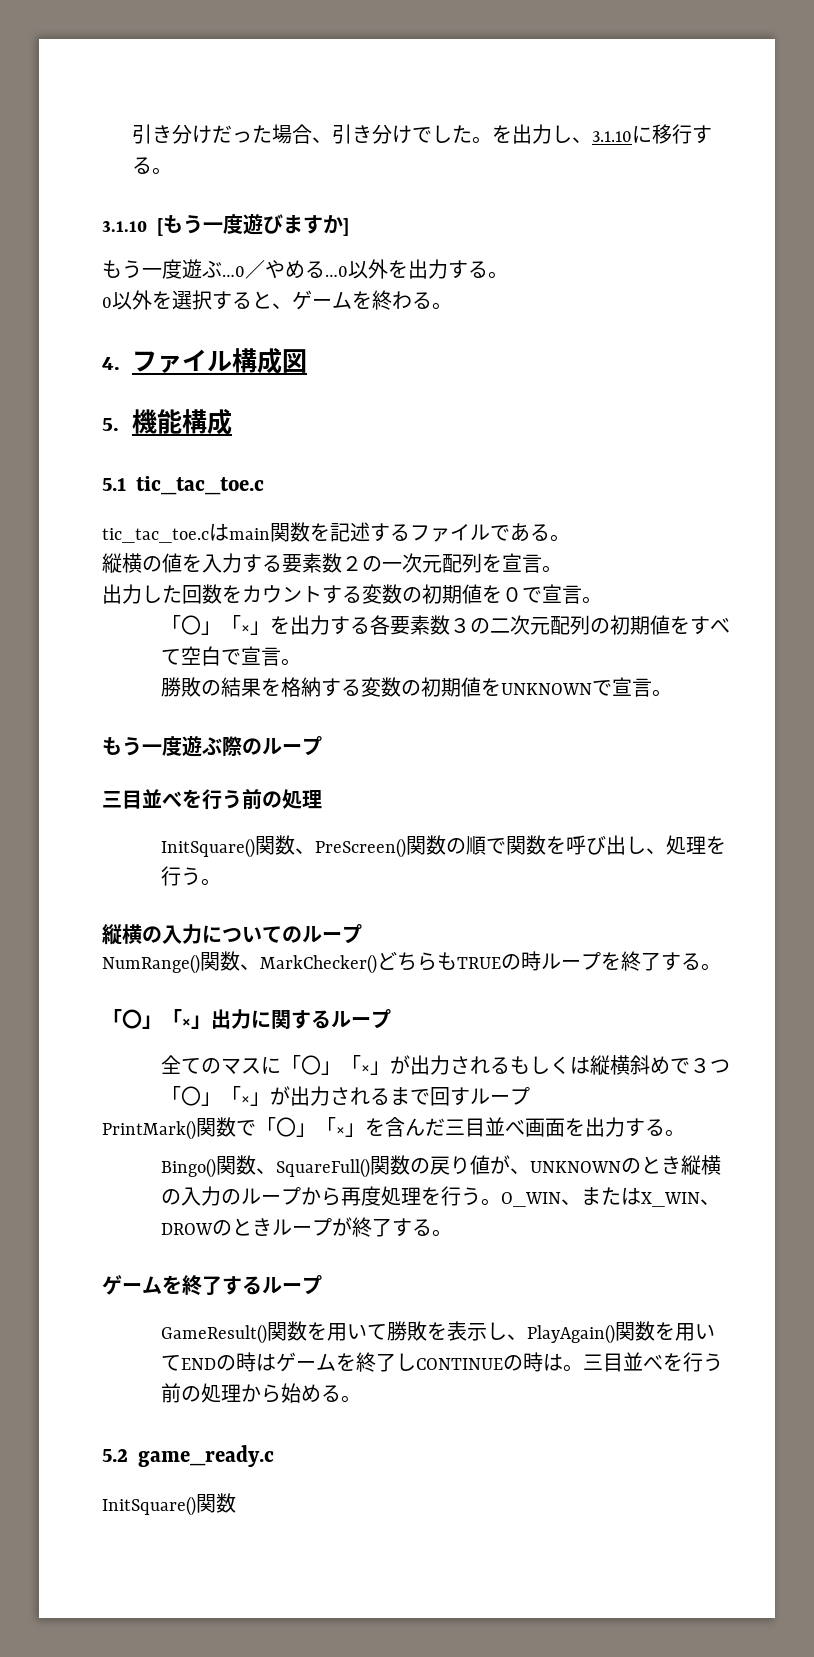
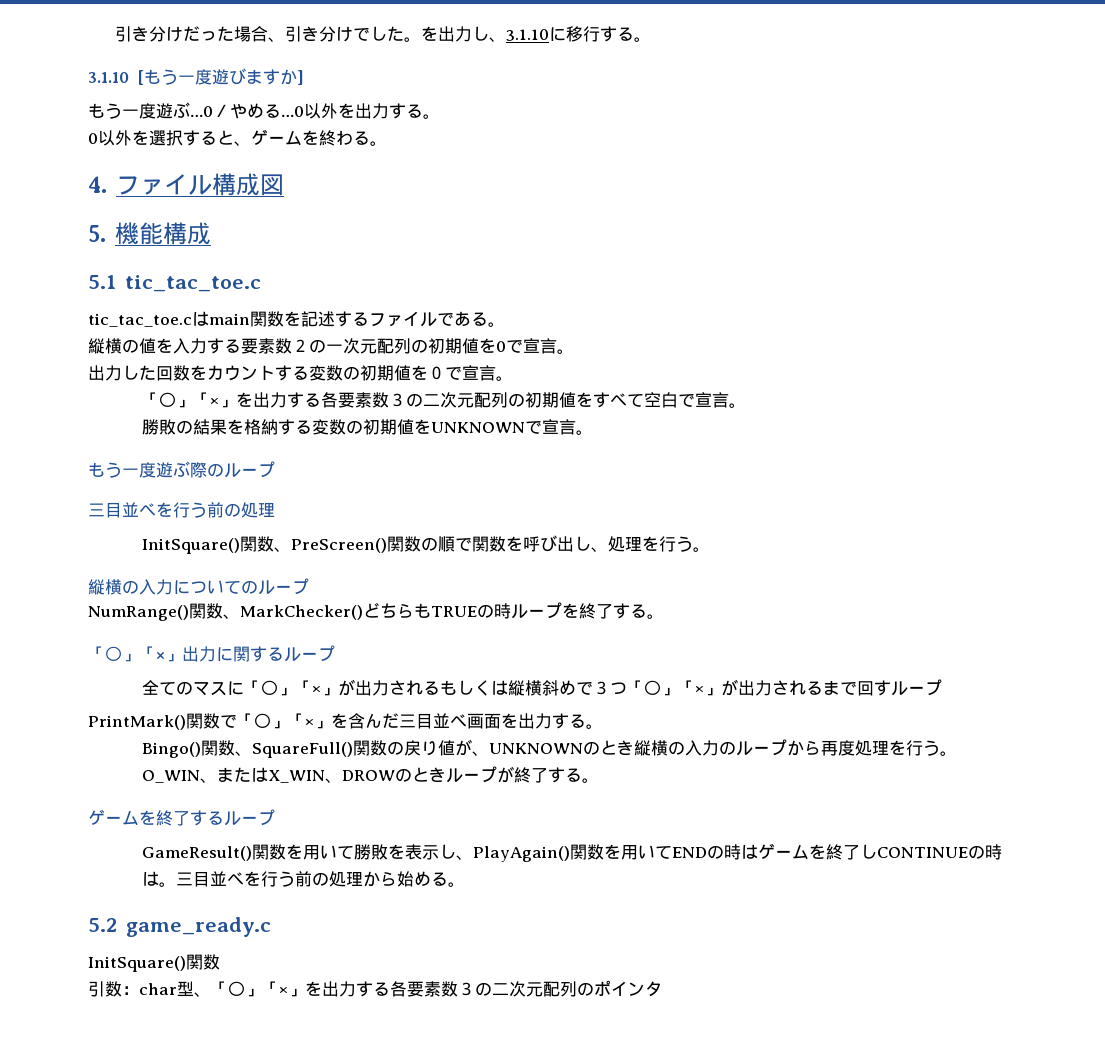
[482,554,502,572] を -> [411,338,523,354] の初期値を0で
(236, 1503) none -> [88,980,662,997] // 引数：char型、「〇」「×」を出力する各要素数３の二次元配列のポインタ

